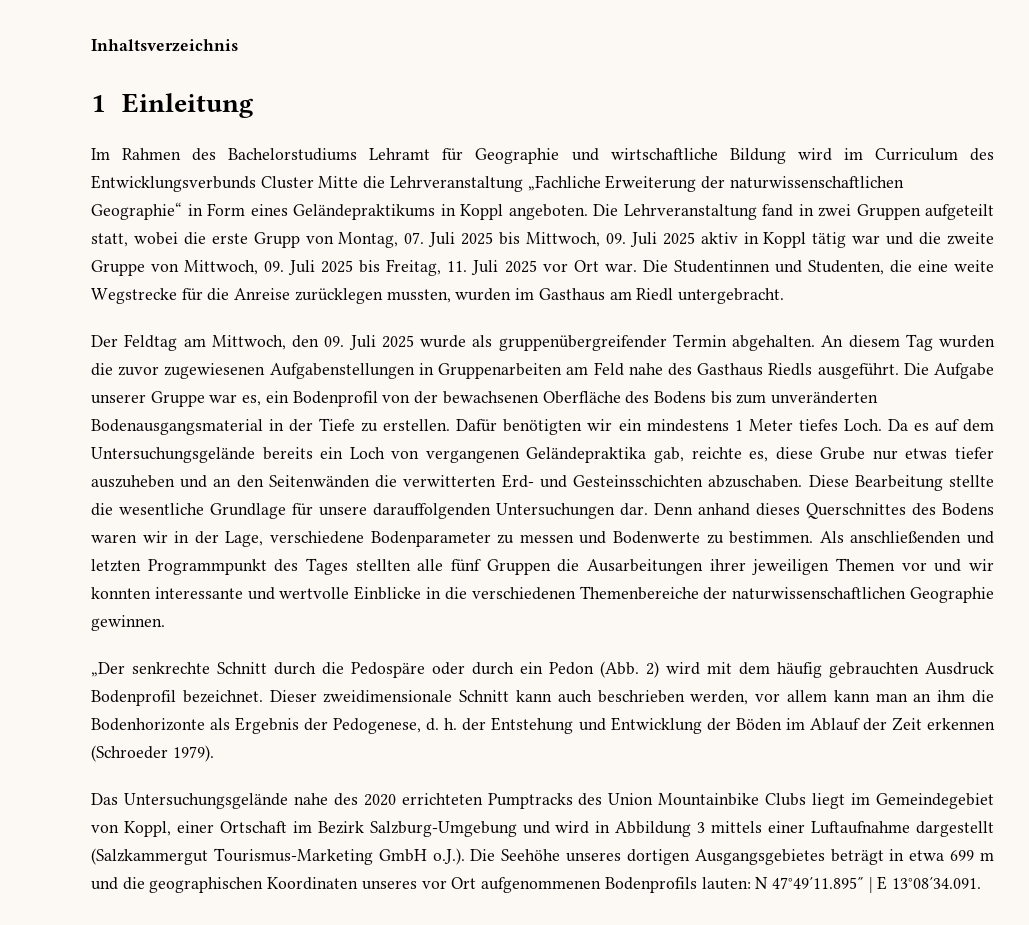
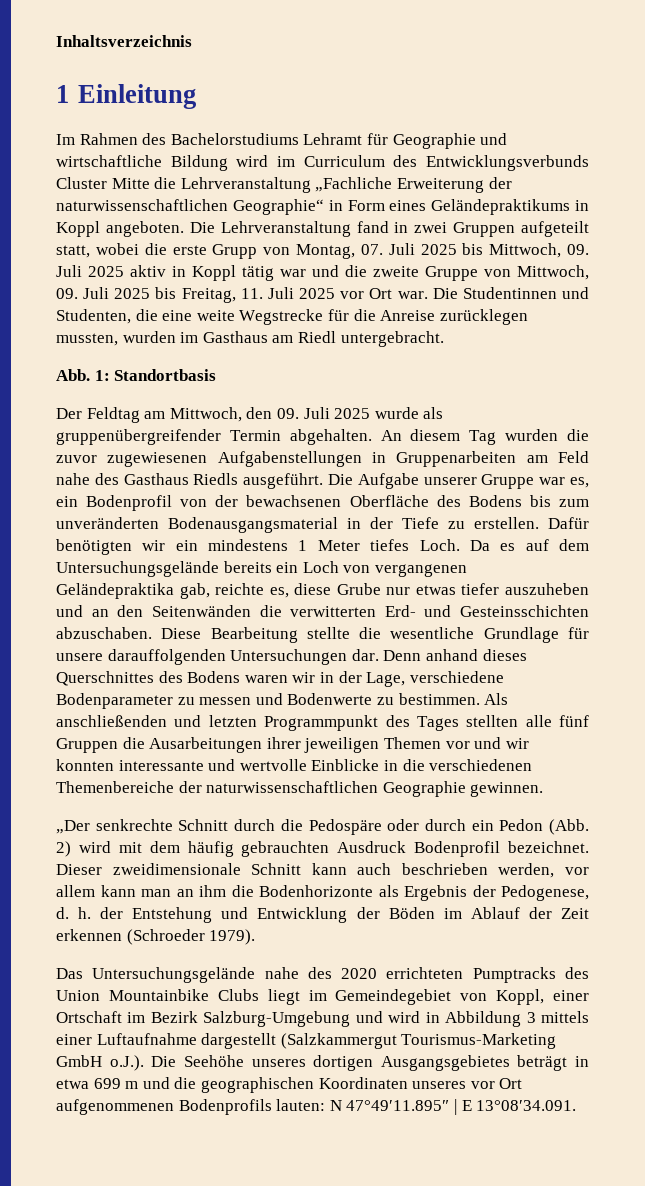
(784, 296) none -> [56,369,217,381] // Abb. 1: Standortbasis

